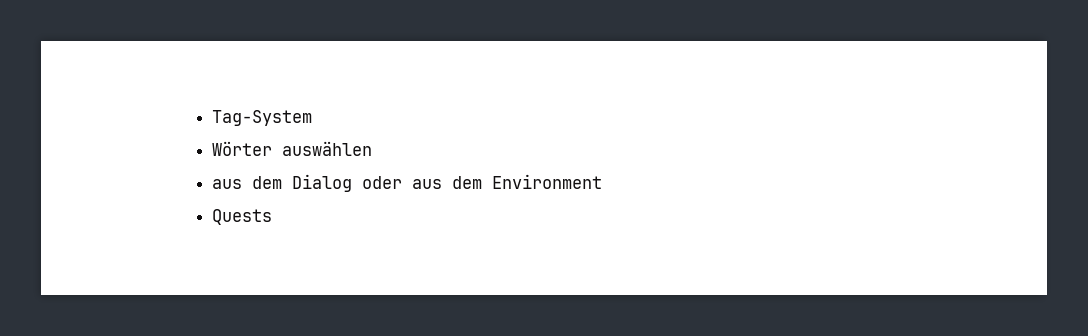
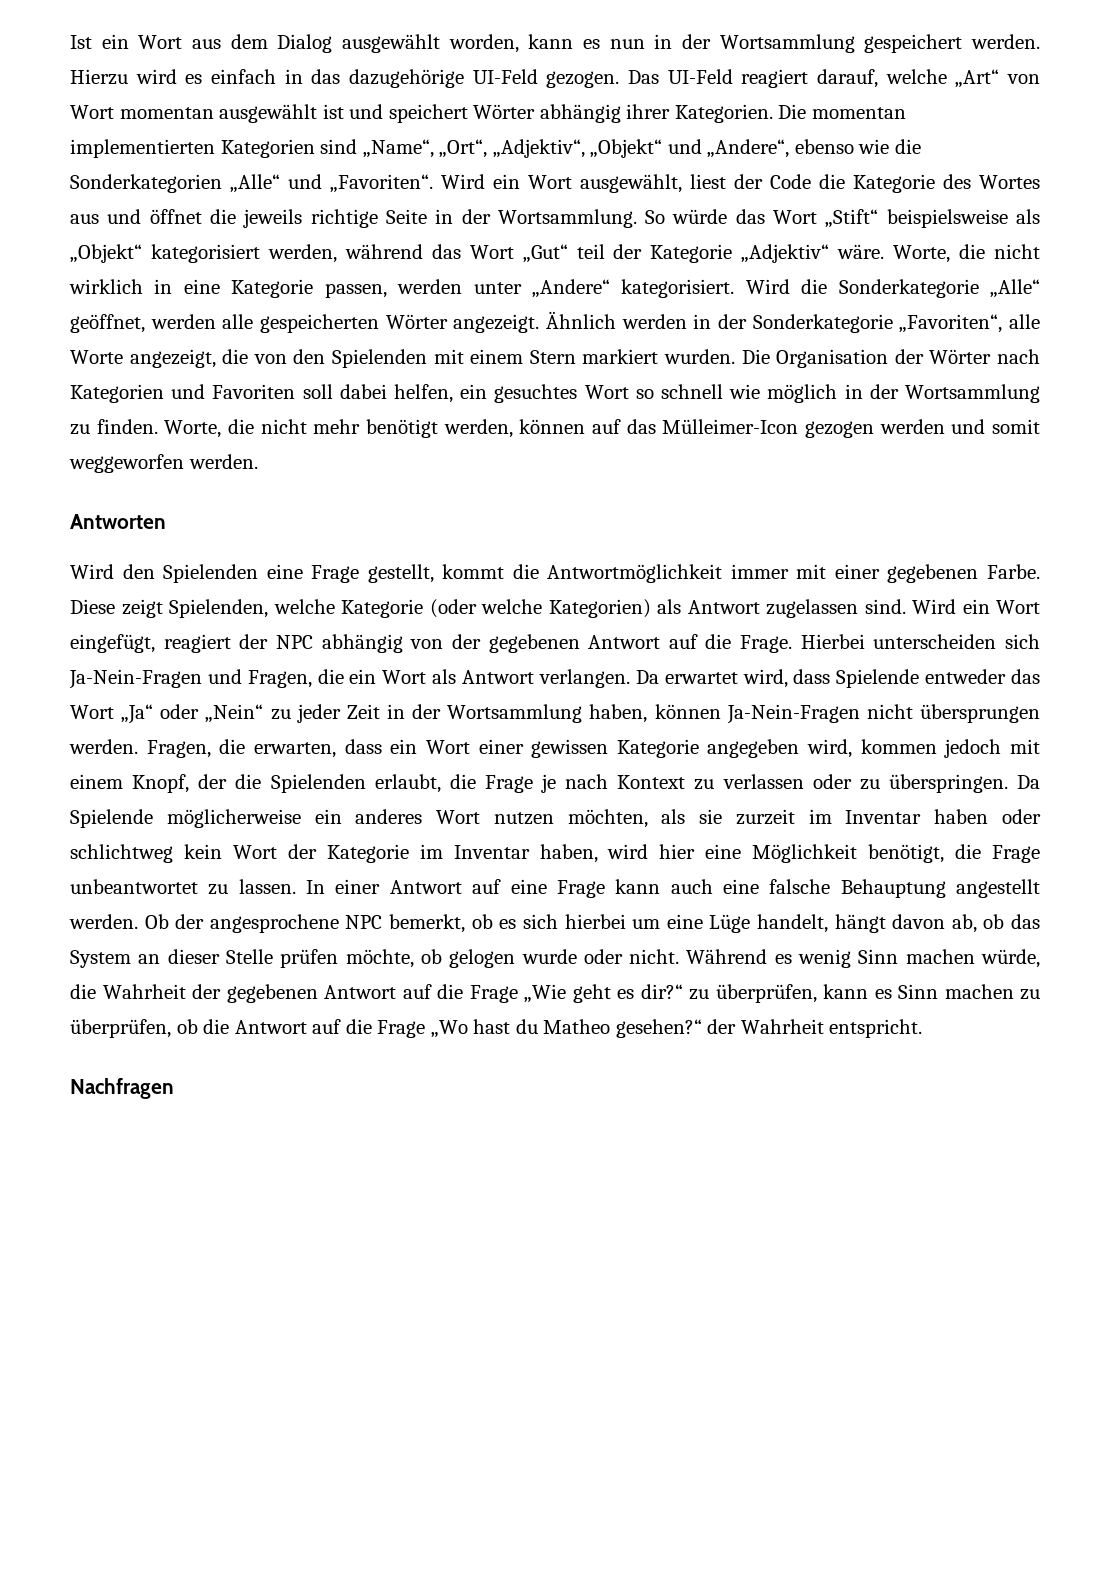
[212,110,313,126] [212,141,373,156] [212,174,603,192] [212,209,273,225] Tag-System // Wörter auswählen // aus dem Dialog oder aus dem Environment // Quests -> [70,34,1040,53] [70,69,1040,88] [70,104,906,123] [70,139,921,158] [70,174,1040,193] [70,209,1040,228] [70,244,1041,263] [69,279,1040,298] [70,311,1040,333] [70,349,1041,368] [70,384,1041,403] [70,419,1040,438] [69,454,258,473] [70,514,166,529] [70,564,1040,583] [70,599,1040,618] [70,634,1040,653] [69,669,1040,689] [70,704,1040,724] [69,739,1040,758] [70,774,1040,793] [70,809,1042,828] [70,844,1040,863] [70,879,1040,898] [69,914,1040,933] [70,949,1040,968] [70,984,1040,1003] [70,1019,923,1038] [70,1078,174,1099] Ist ein Wort aus dem Dialog ausgewählt worden, kann es nun in der Wortsammlung gespeichert werden. Hierzu wird es einfach in das dazugehörige UI-Feld gezogen. Das UI-Feld reagiert darauf, welche „Art“ von Wort momentan ausgewählt ist und speichert Wörter abhängig ihrer Kategorien. Die momentan implementierten Kategorien sind „Name“, „Ort“, „Adjektiv“, „Objekt“ und „Andere“, ebenso wie die Sonderkategorien „Alle“ und „Favoriten“. Wird ein Wort ausgewählt, liest der Code die Kategorie des Wortes aus und öffnet die jeweils richtige Seite in der Wortsammlung. So würde das Wort „Stift“ beispielsweise als „Objekt“ kategorisiert werden, während das Wort „Gut“ teil der Kategorie „Adjektiv“ wäre. Worte, die nicht wirklich in eine Kategorie passen, werden unter „Andere“ kategorisiert. Wird die Sonderkategorie „Alle“ geöffnet, werden alle gespeicherten Wörter angezeigt. Ähnlich werden in der Sonderkategorie „Favoriten“, alle Worte angezeigt, die von den Spielenden mit einem Stern markiert wurden. Die Organisation der Wörter nach Kategorien und Favoriten soll dabei helfen, ein gesuchtes Wort so schnell wie möglich in der Wortsammlung zu finden. Worte, die nicht mehr benötigt werden, können auf das Mülleimer-Icon gezogen werden und somit weggeworfen werden. // Antworten // Wird den Spielenden eine Frage gestellt, kommt die Antwortmöglichkeit immer mit einer gegebenen Farbe. Diese zeigt Spielenden, welche Kategorie (oder welche Kategorien) als Antwort zugelassen sind. Wird ein Wort eingefügt, reagiert der NPC abhängig von der gegebenen Antwort auf die Frage. Hierbei unterscheiden sich Ja-Nein-Fragen und Fragen, die ein Wort als Antwort verlangen. Da erwartet wird, dass Spielende entweder das Wort „Ja“ oder „Nein“ zu jeder Zeit in der Wortsammlung haben, können Ja-Nein-Fragen nicht übersprungen werden. Fragen, die erwarten, dass ein Wort einer gewissen Kategorie angegeben wird, kommen jedoch mit einem Knopf, der die Spielenden erlaubt, die Frage je nach Kontext zu verlassen oder zu überspringen. Da Spielende möglicherweise ein anderes Wort nutzen möchten, als sie zurzeit im Inventar haben oder schlichtweg kein Wort der Kategorie im Inventar haben, wird hier eine Möglichkeit benötigt, die Frage unbeantwortet zu lassen. In einer Antwort auf eine Frage kann auch eine falsche Behauptung angestellt werden. Ob der angesprochene NPC bemerkt, ob es sich hierbei um eine Lüge handelt, hängt davon ab, ob das System an dieser Stelle prüfen möchte, ob gelogen wurde oder nicht. Während es wenig Sinn machen würde, die Wahrheit der gegebenen Antwort auf die Frage „Wie geht es dir?“ zu überprüfen, kann es Sinn machen zu überprüfen, ob die Antwort auf die Frage „Wo hast du Matheo gesehen?“ der Wahrheit entspricht. // Nachfragen

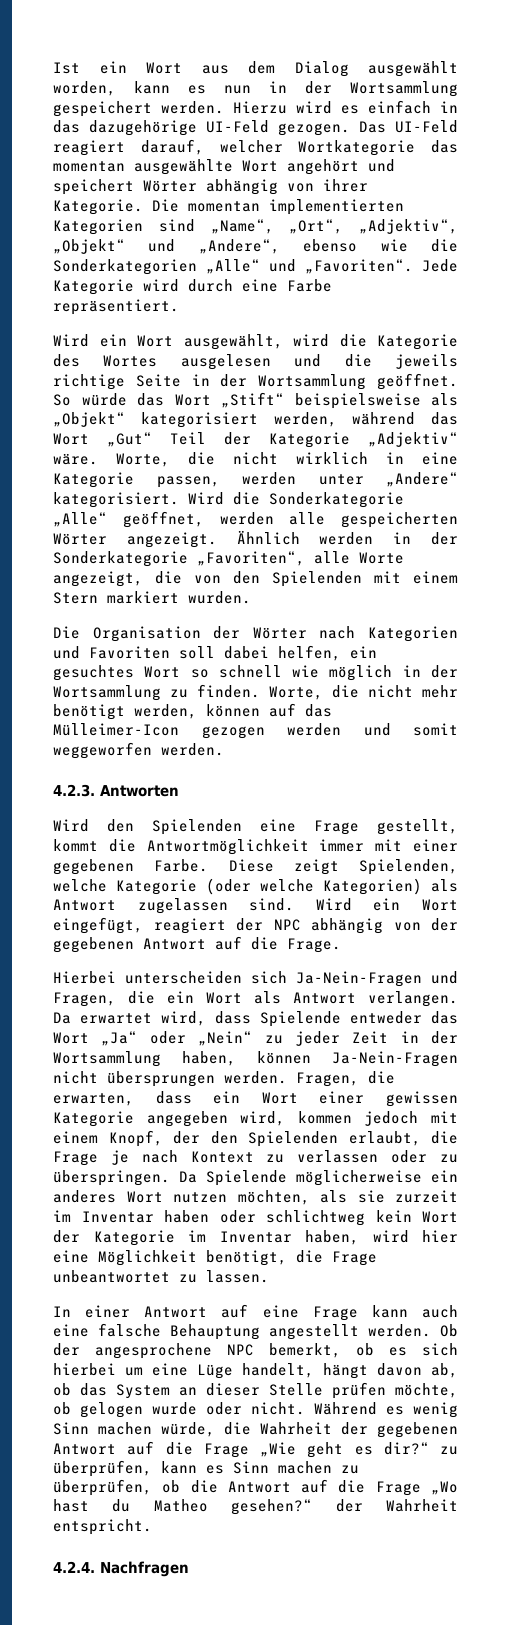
[885,69,1040,88] [70,104,344,123] welche „Art“ von Wort momentan ausgewählt ist -> [219,140,458,156] [53,159,359,175] welcher Wortkategorie das momentan ausgewählte Wort angehört
[626,104,773,123] ihrer Kategorien. -> [287,179,368,192] [53,199,143,215] von ihrer Kategorie.
(433, 183) none -> [422,259,458,272] [53,279,332,295] [53,299,179,315] Jede Kategorie wird durch eine Farbe repräsentiert. //
[690,174,811,189] liest der Code -> [293,334,329,347] wird
[70,209,202,224] aus und öffnet -> [180,354,322,370] ausgelesen und
[497,209,637,228] Wortsammlung. -> [258,373,459,390] Wortsammlung geöffnet.
[576,244,605,259] teil -> [170,432,206,445] Teil
(736, 356) none -> (251, 597) //
(258, 461) none -> [53,784,95,797] 4.2.3.
(793, 644) none -> (341, 945) //
[235,774,262,789] die -> [210,1131,238,1144] den
(296, 886) none -> (269, 1276) //
(923, 1028) none -> [53,1561,95,1573] 4.2.4.

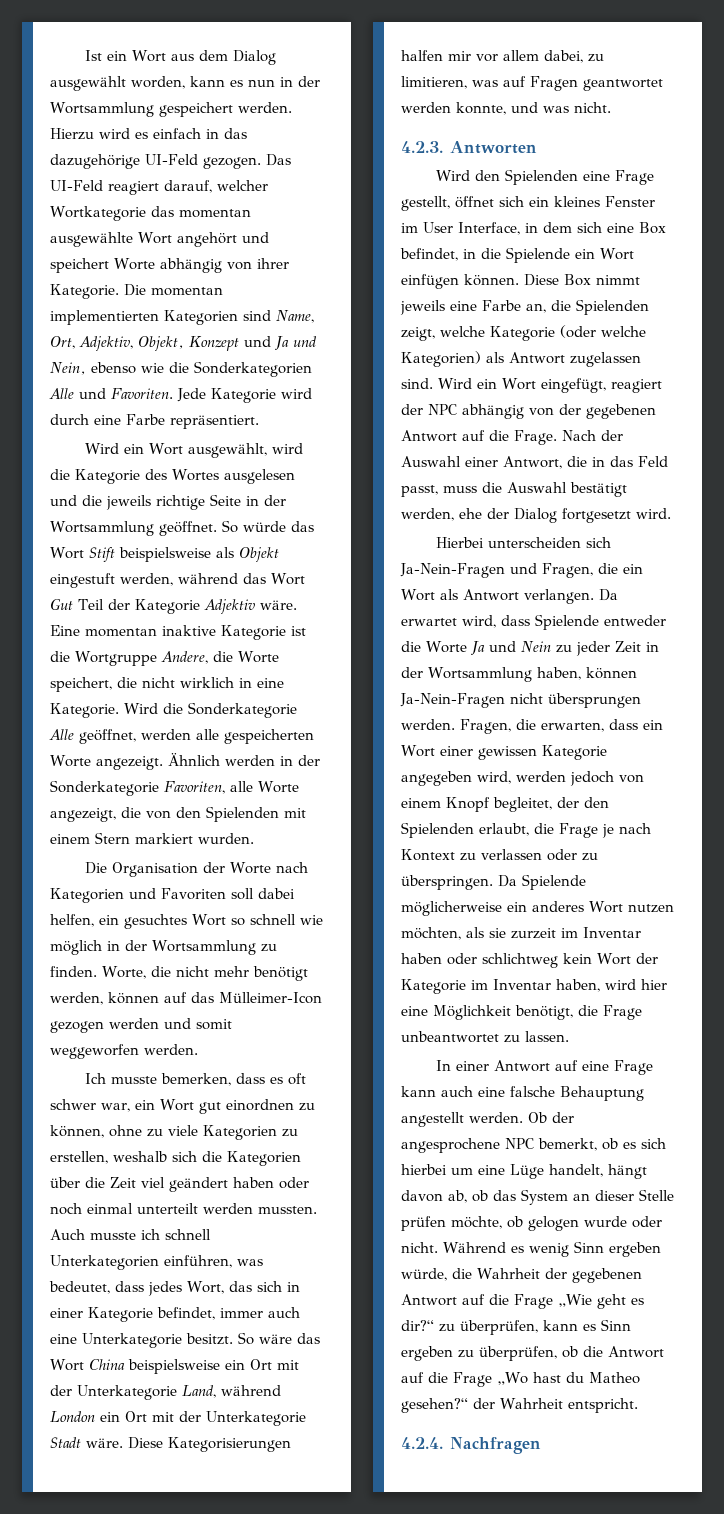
[143,180,197,192] Wörter -> [114,258,155,270] Worte
[210,219,458,234] [53,239,280,254] „Name“, „Ort“, „Adjektiv“, „Objekt“ und „Andere“, -> [276,310,314,323] [50,336,317,351] [50,362,86,375] Name, Ort, Adjektiv, Objekt, Konzept und Ja und Nein,
[206,259,413,274] „Alle“ und „Favoriten“. -> [49,388,173,399] Alle und Favoriten.
[221,392,284,408] „Stift“ -> [88,547,115,562] Stift
[53,412,258,428] „Objekt“ kategorisiert -> [238,547,279,562] [50,573,115,588] Objekt eingestuft
[107,432,152,447] „Gut“ -> [50,599,73,610] Gut
[368,432,458,447] [53,453,170,467] „Adjektiv“ wäre. Worte, -> [203,599,297,614] [50,625,306,640] [50,651,279,666] [50,677,112,692] Adjektiv wäre. Eine momentan inaktive Kategorie ist die Wortgruppe Andere, die Worte speichert,
[53,472,458,488] [53,492,179,508] Kategorie passen, werden unter „Andere“ kategorisiert. -> [50,703,119,718] Kategorie.
[53,512,107,527] „Alle“ -> [49,729,74,740] Alle
[53,533,107,545] Wörter -> [50,755,91,767] Worte
[197,551,305,566] „Favoriten“, -> [164,781,225,794] Favoriten,
[252,627,307,639] Wörter -> [229,862,271,874] Worte
(224, 749) none -> [84,1073,306,1086] [50,1099,315,1114] [50,1125,298,1140] [50,1151,301,1166] [50,1177,309,1192] [50,1203,317,1215] [50,1229,211,1240] [50,1255,263,1270] [49,1281,300,1296] [50,1307,300,1322] [50,1332,320,1348] [50,1359,299,1374] [50,1385,281,1400] [50,1411,306,1426] [50,1437,291,1452] [401,50,604,63] [401,76,663,91] [401,102,611,115] // Ich musste bemerken, dass es oft schwer war, ein Wort gut einordnen zu können, ohne zu viele Kategorien zu erstellen, weshalb sich die Kategorien über die Zeit viel geändert haben oder noch einmal unterteilt werden mussten. Auch musste ich schnell Unterkategorien einführen, was bedeutet, dass jedes Wort, das sich in einer Kategorie befindet, immer auch eine Unterkategorie besitzt. So wäre das Wort China beispielsweise ein Ort mit der Unterkategorie Land, während London ein Ort mit der Unterkategorie Stadt wäre. Diese Kategorisierungen halfen mir vor allem dabei, zu limitieren, was auf Fragen geantwortet werden konnte, und was nicht.
[53,839,458,855] [53,859,458,875] kommt die Antwortmöglichkeit immer mit einer gegebenen Farbe. Diese zeigt Spielenden, -> [455,196,655,208] [401,222,666,235] [400,247,634,263] [401,274,640,289] [400,299,649,315] [401,327,435,341] öffnet sich ein kleines Fenster im User Interface, in dem sich eine Box befindet, in die Spielende ein Wort einfügen können. Diese Box nimmt jeweils eine Farbe an, die Spielenden zeigt,
(341, 945) none -> [562,430,623,441] [401,456,668,469] [401,482,627,497] [401,508,671,523] Nach der Auswahl einer Antwort, die in das Feld passt, muss die Auswahl bestätigt werden, ehe der Dialog fortgesetzt wird.
[431,1011,458,1024] [53,1031,253,1046] das Wort „Ja“ oder „Nein“ -> [401,641,551,655] die Worte Ja und Nein
[297,1111,458,1126] [53,1130,163,1147] kommen jedoch mit einem Knopf, -> [516,771,644,786] [401,797,552,812] werden jedoch von einem Knopf begleitet,
[98,1422,152,1435] machen -> [609,1242,661,1257] ergeben
[278,1461,332,1474] machen -> [401,1346,453,1361] ergeben

